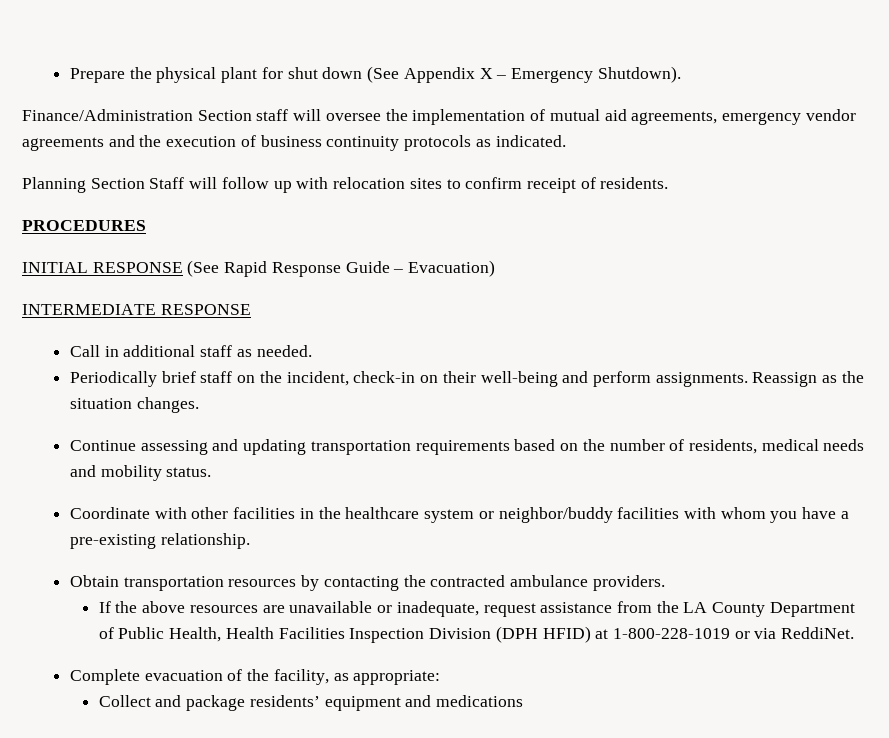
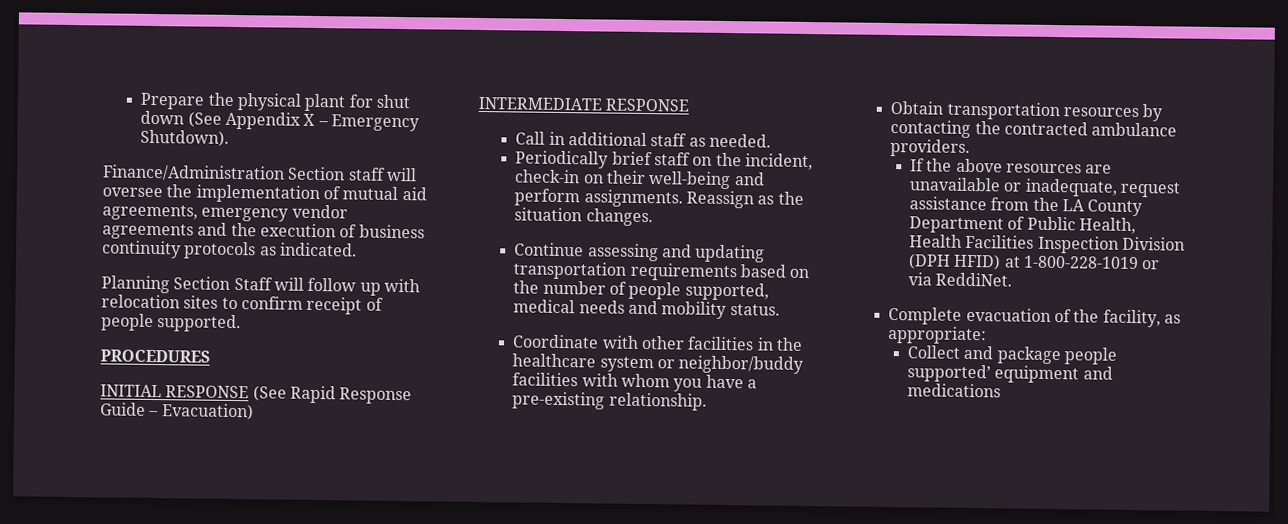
[600,177,669,189] residents. -> [101,313,242,333] people supported.
[688,439,757,454] residents, -> [628,281,769,301] people supported,
[249,695,320,707] residents’ -> [1064,347,1118,365] [907,364,992,383] people supported’

